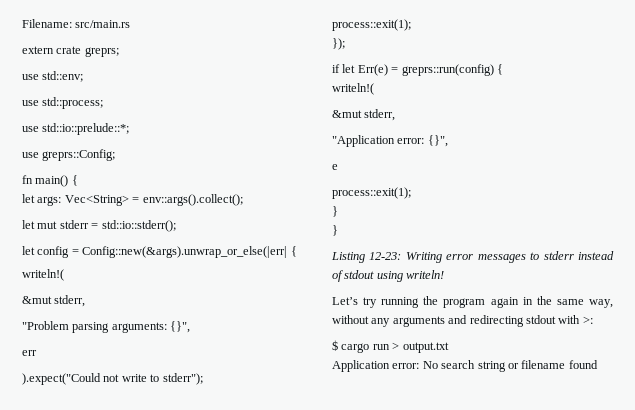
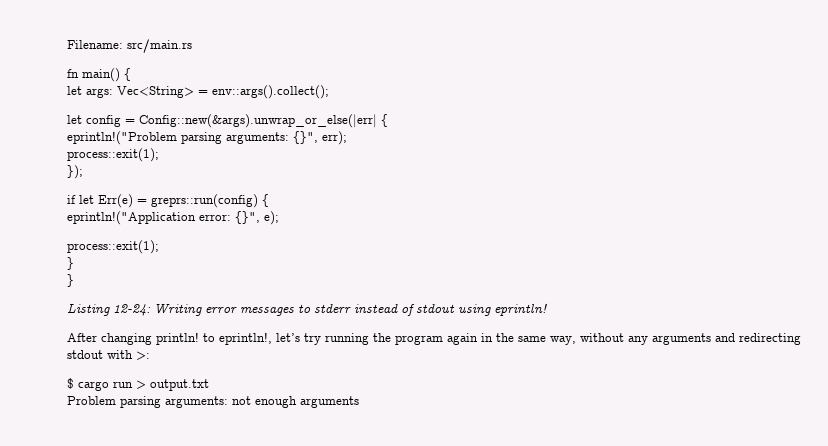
[22,46,119,57] [22,71,84,82] [22,97,104,109] [22,123,130,135] [22,149,116,161] // extern crate greprs; // use std::env; // use std::process; // use std::io::prelude::*; // use greprs::Config; -> (192, 46) none
[22,220,176,232] // let mut stderr = std::io::stderr(); -> (329, 92) none
[22,269,64,281] [22,295,86,307] [22,321,69,330] writeln!( // &mut stderr, // "Problem -> [67,131,177,145] eprintln!("Problem
[22,350,37,356] [22,373,203,385] // err // ).expect("Could not write to stderr"); -> [322,131,347,145] err);
[332,83,374,95] [332,109,396,121] [332,135,395,147] writeln!( // &mut stderr, // "Application -> [67,211,196,225] eprintln!("Application
[332,164,338,170] // e -> [264,211,279,225] e);
[369,252,402,260] 12-23: -> [113,304,151,316] 12-24:
[406,270,445,279] [332,297,358,305] writeln! // Let’s -> [494,303,547,316] [67,332,300,345] eprintln! // After changing println! to eprintln!, let’s
[332,360,598,372] Application error: No search string or filename found -> [67,396,359,408] Problem parsing arguments: not enough arguments

